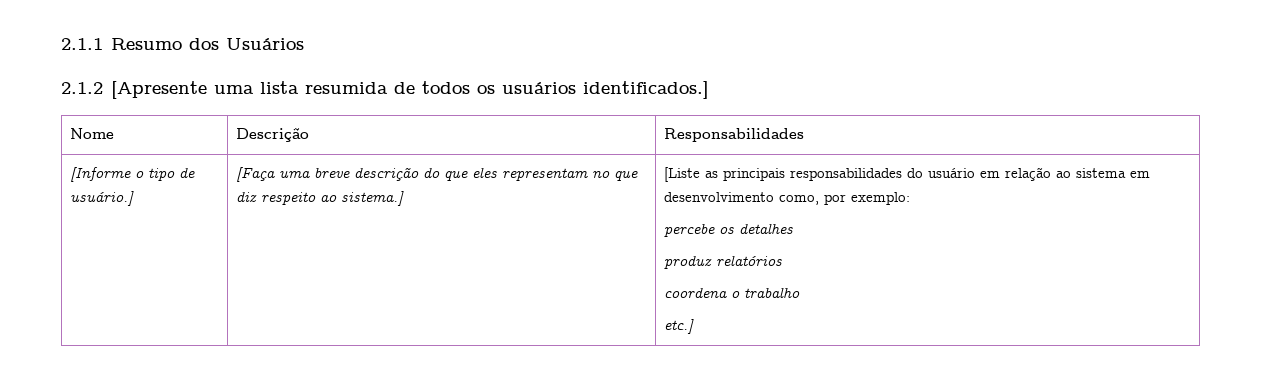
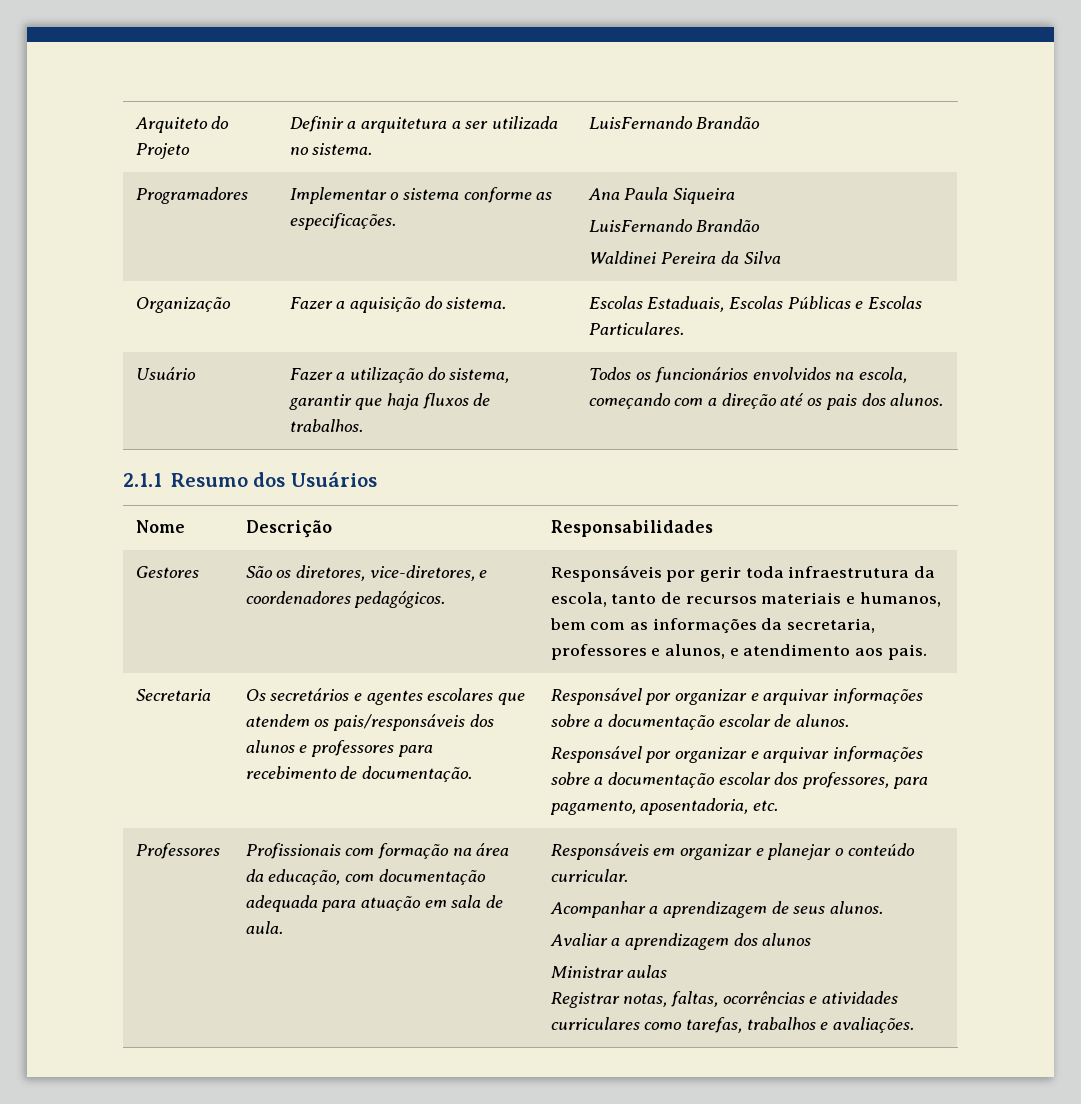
[61,38,304,50] [61,81,709,99] [70,128,115,139] [236,127,310,142] [664,128,805,142] [70,167,196,182] [70,191,135,206] [236,167,639,182] [236,191,405,206] [664,167,1151,182] [664,192,911,205] [664,223,794,237] [664,255,783,269] [664,287,801,298] [664,319,695,334] 2.1.1 Resumo dos Usuários // 2.1.2 [Apresente uma lista resumida de todos os usuários identificados.] // Nome | Descrição | Responsabilidades // [Informe o tipo de usuário.] | [Faça uma breve descrição do que eles representam no que diz respeito ao sistema.] | [Liste as principais responsabilidades do usuário em relação ao sistema em desenvolvimento como, por exemplo: // percebe os detalhes // produz relatórios // coordena o trabalho // etc.] -> [134,116,230,133] [135,143,190,159] [289,116,559,133] [289,143,373,155] [588,116,761,129] [135,187,248,204] [289,187,553,204] [289,213,396,230] [587,187,735,204] [588,219,761,232] [588,251,781,264] [135,297,231,313] [289,296,507,313] [588,296,923,312] [588,322,684,335] [135,367,196,380] [289,367,510,383] [288,393,491,410] [289,419,363,432] [588,367,908,383] [588,393,944,410] [123,472,377,487] [135,520,185,533] [245,520,332,538] [550,520,713,537] [135,566,199,578] [245,565,488,581] [245,591,446,608] [550,565,936,582] [550,592,941,607] [549,618,876,633] [550,644,927,660] [135,689,211,701] [245,688,526,705] [245,714,494,731] [245,740,433,757] [245,766,472,782] [550,688,924,705] [550,714,850,730] [550,746,924,763] [550,772,928,789] [549,798,778,815] [135,843,220,859] [245,843,510,859] [245,869,486,885] [245,895,504,912] [245,921,283,934] [550,843,915,860] [550,869,629,882] [549,901,884,918] [549,933,812,950] [550,965,668,978] [550,991,899,1008] [550,1017,915,1033] Arquiteto do Projeto | Definir a arquitetura a ser utilizada no sistema. | LuisFernando Brandão // Programadores | Implementar o sistema conforme as especificações. | Ana Paula Siqueira // LuisFernando Brandão // Waldinei Pereira da Silva // Organização | Fazer a aquisição do sistema. | Escolas Estaduais, Escolas Públicas e Escolas Particulares. // Usuário | Fazer a utilização do sistema, garantir que haja fluxos de trabalhos. | Todos os funcionários envolvidos na escola, começando com a direção até os pais dos alunos. // 2.1.1 Resumo dos Usuários // Nome | Descrição | Responsabilidades // Gestores | São os diretores, vice-diretores, e coordenadores pedagógicos. | Responsáveis por gerir toda infraestrutura da escola, tanto de recursos materiais e humanos, bem com as informações da secretaria, professores e alunos, e atendimento aos pais. // Secretaria | Os secretários e agentes escolares que atendem os pais/responsáveis dos alunos e professores para recebimento de documentação. | Responsável por organizar e arquivar informações sobre a documentação escolar de alunos. // Responsável por organizar e arquivar informações sobre a documentação escolar dos professores, para pagamento, aposentadoria, etc. // Professores | Profissionais com formação na área da educação, com documentação adequada para atuação em sala de aula. | Responsáveis em organizar e planejar o conteúdo curricular. // Acompanhar a aprendizagem de seus alunos. // Avaliar a aprendizagem dos alunos // Ministrar aulas // Registrar notas, faltas, ocorrências e atividades curriculares como tarefas, trabalhos e avaliações.

